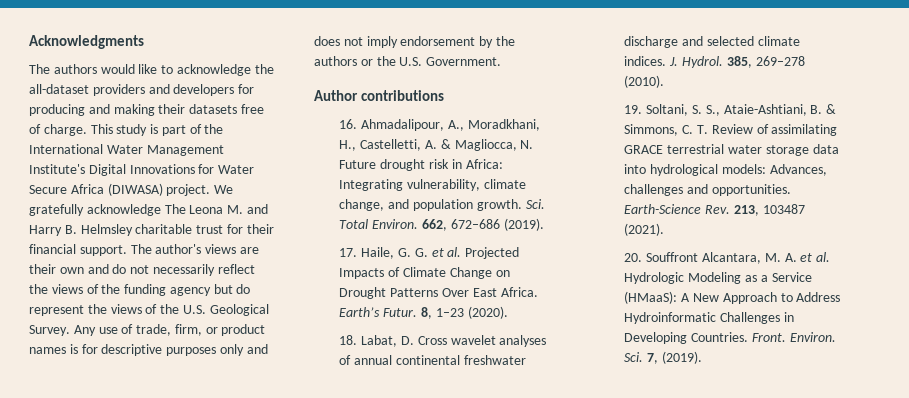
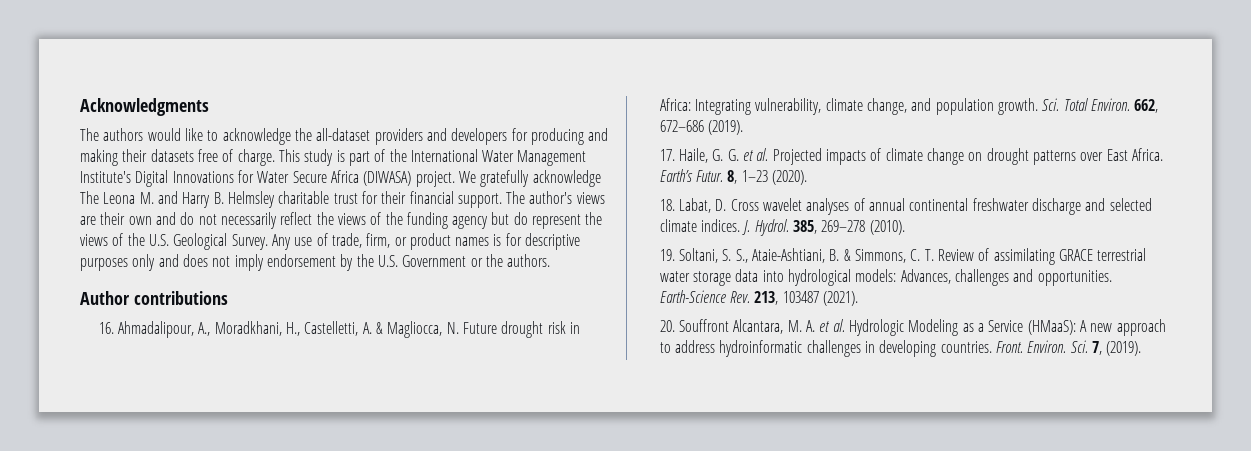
[314,56,502,66] authors or the U.S. Government. -> [377,254,551,267] U.S. Government or the authors.
[339,267,510,279] [339,287,469,299] Impacts of Climate Change on Drought Patterns Over -> [825,148,1104,165] impacts of climate change on drought patterns over
[692,292,841,304] [624,312,794,324] [624,332,749,344] New Approach to Address Hydroinformatic Challenges in Developing Countries. -> [1090,319,1166,336] [659,340,992,357] new approach to address hydroinformatic challenges in developing countries.

